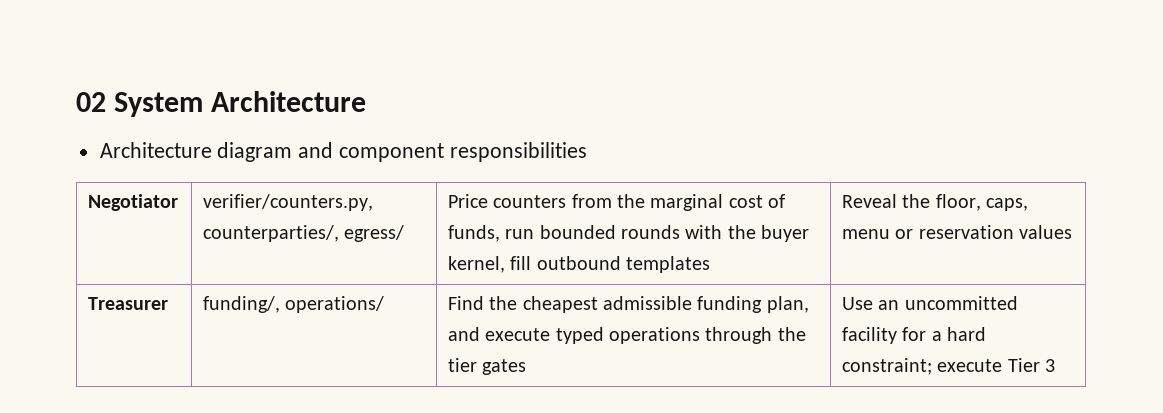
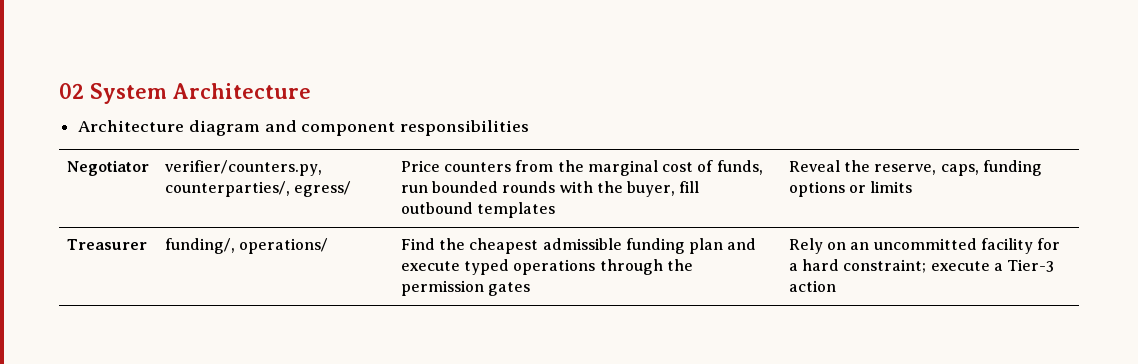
[760,225,809,242] [448,256,506,273] buyer kernel, -> [627,181,676,197] buyer,
[935,194,1029,211] [842,225,1073,239] floor, caps, menu or reservation values -> [874,160,1042,176] [788,181,913,197] reserve, caps, funding options or limits
[766,296,809,313] plan, -> [689,238,724,254] plan
[448,358,478,372] tier -> [400,280,484,296] permission
[842,297,874,310] Use -> [788,238,846,254] Rely on
[1007,358,1056,372] Tier 3 -> [993,259,1055,272] [788,280,836,292] a Tier-3 action

